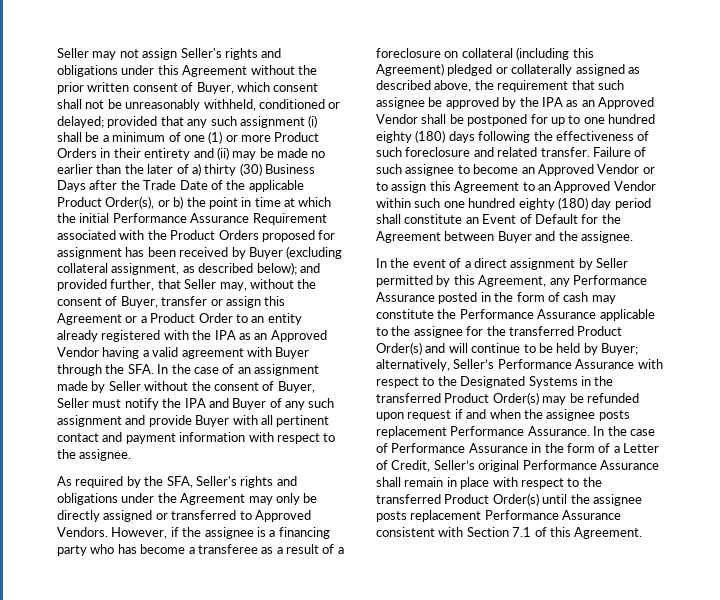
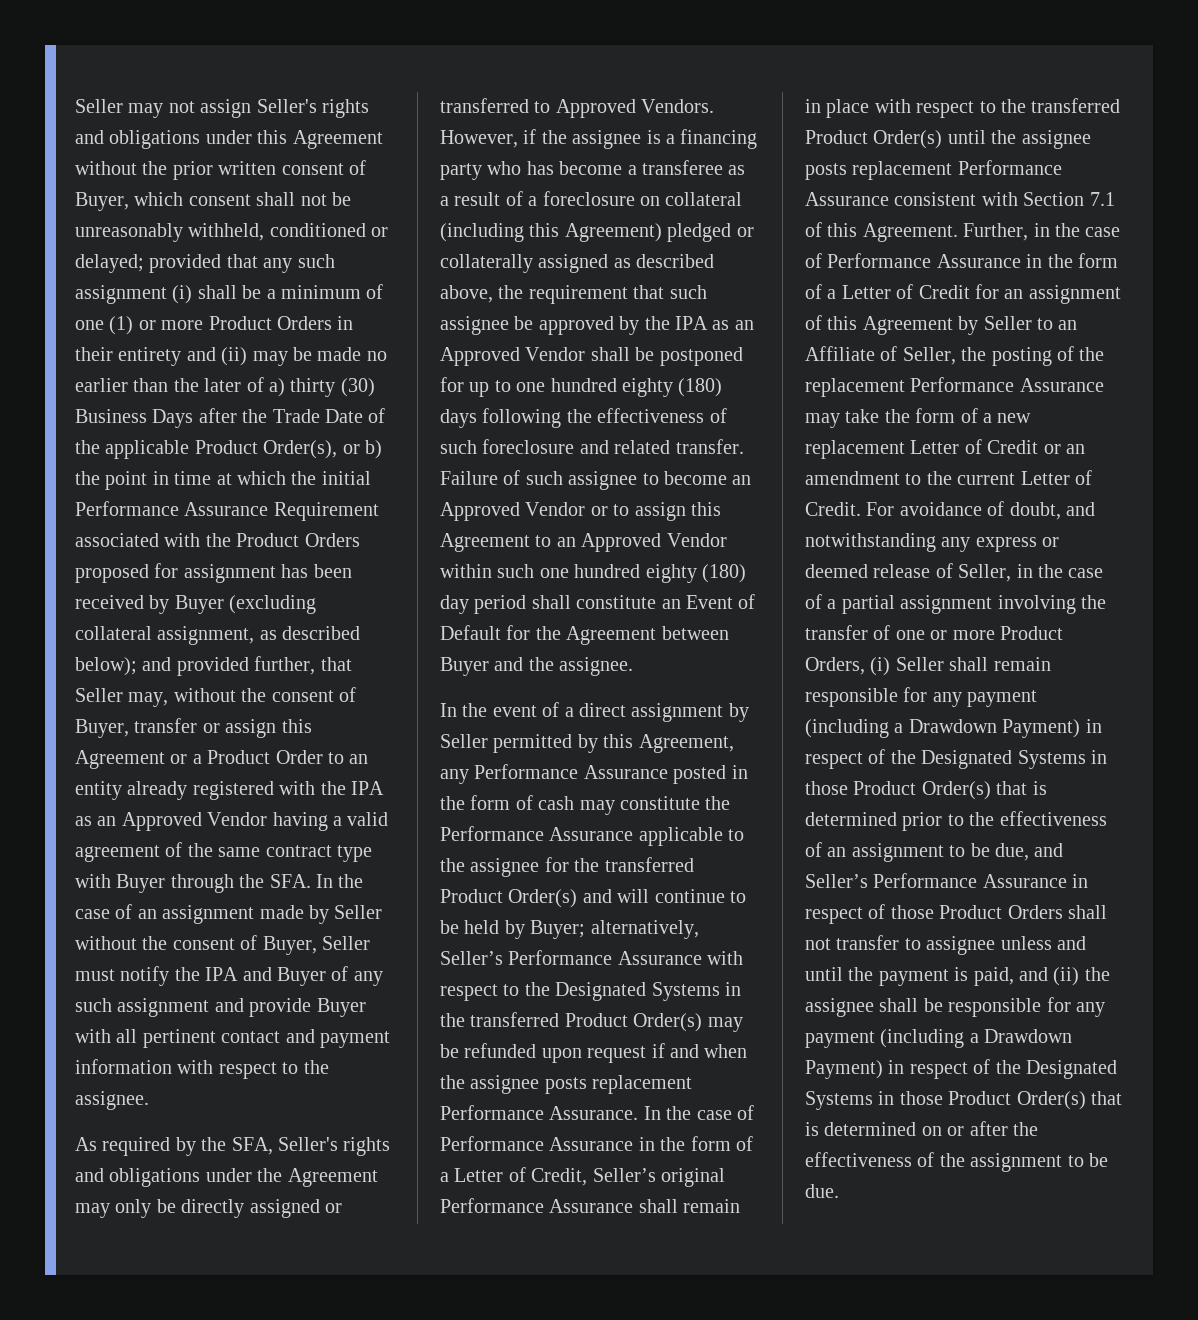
(244, 353) none -> [165,842,372,862] of the same contract type
(643, 533) none -> [963,223,1121,241] [805,253,1118,268] [805,284,1121,304] [805,315,1078,335] [805,346,1105,366] [805,377,1104,397] [805,408,1032,428] [805,439,1085,459] [805,470,1092,485] [805,501,1095,520] [805,533,1060,552] [805,563,1104,582] [805,594,1106,614] [805,625,1063,640] [805,657,1051,676] [805,687,1038,707] [805,719,1102,738] [805,749,1107,769] [805,781,1047,800] [805,811,1107,831] [805,842,1064,862] [805,873,1089,888] [805,904,1107,924] [805,935,1086,955] [805,967,1110,986] [805,997,1105,1017] [805,1029,1073,1048] [805,1059,1117,1079] [805,1091,1122,1110] [805,1121,1038,1136] [805,1152,1108,1172] [805,1184,839,1198] Further, in the case of Performance Assurance in the form of a Letter of Credit for an assignment of this Agreement by Seller to an Affiliate of Seller, the posting of the replacement Performance Assurance may take the form of a new replacement Letter of Credit or an amendment to the current Letter of Credit. For avoidance of doubt, and notwithstanding any express or deemed release of Seller, in the case of a partial assignment involving the transfer of one or more Product Orders, (i) Seller shall remain responsible for any payment (including a Drawdown Payment) in respect of the Designated Systems in those Product Order(s) that is determined prior to the effectiveness of an assignment to be due, and Seller’s Performance Assurance in respect of those Product Orders shall not transfer to assignee unless and until the payment is paid, and (ii) the assignee shall be responsible for any payment (including a Drawdown Payment) in respect of the Designated Systems in those Product Order(s) that is determined on or after the effectiveness of the assignment to be due.

